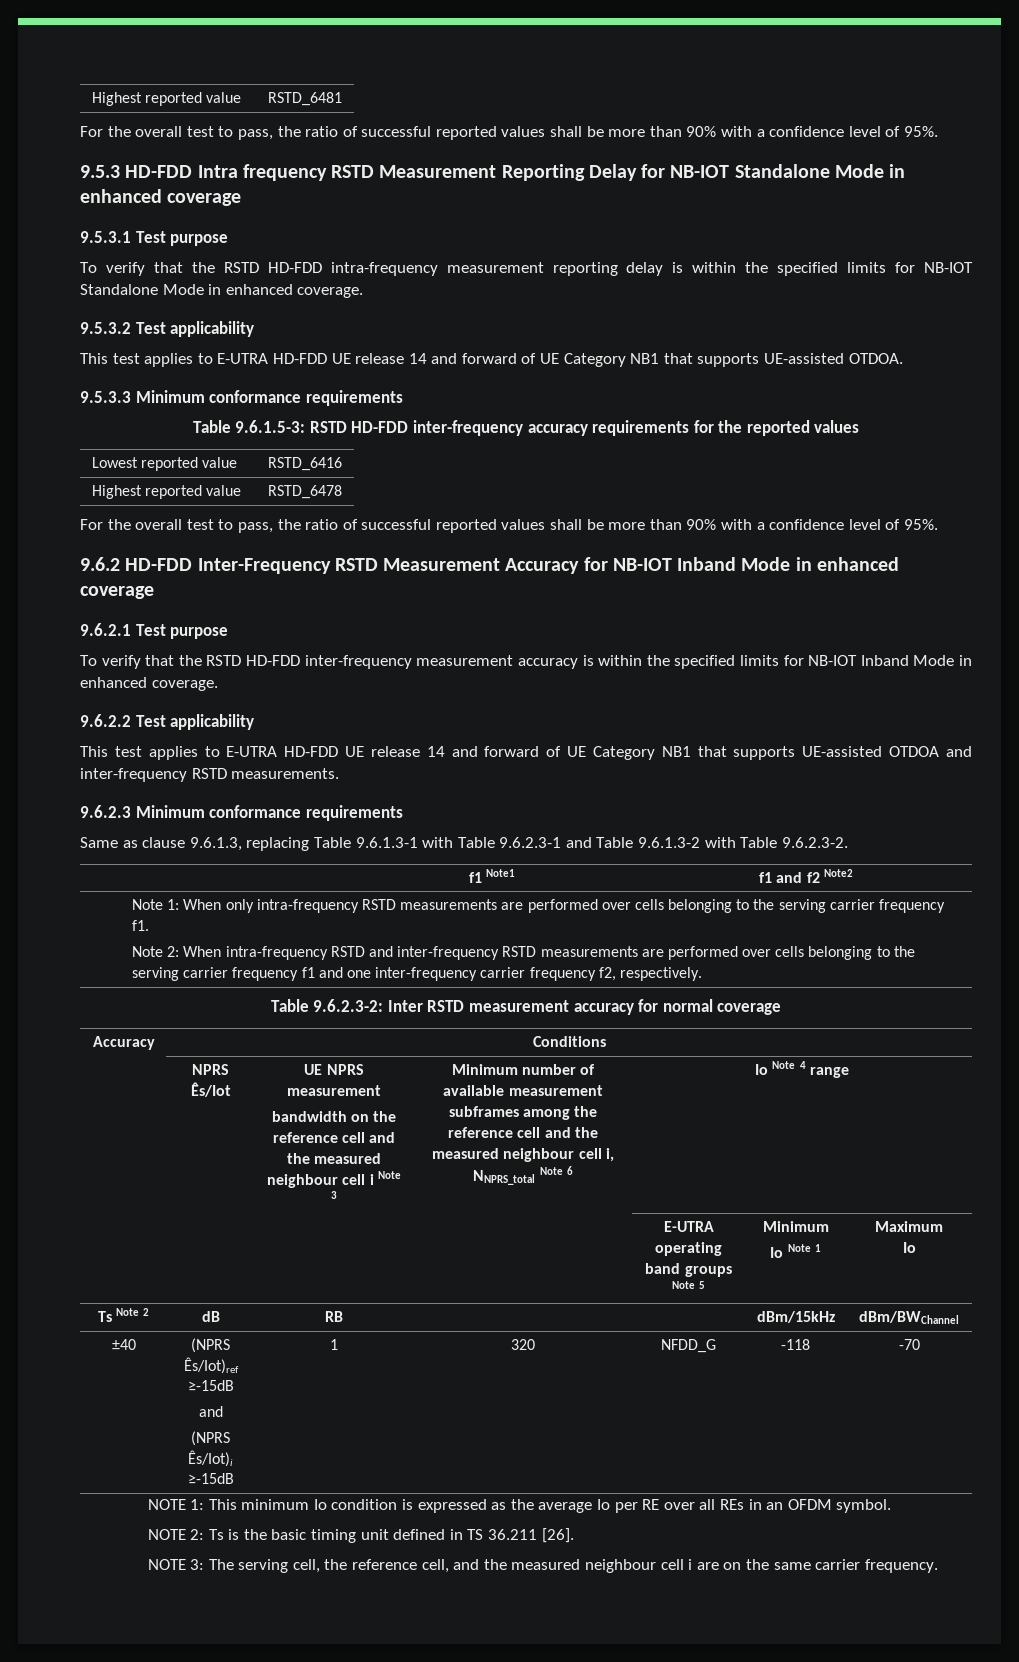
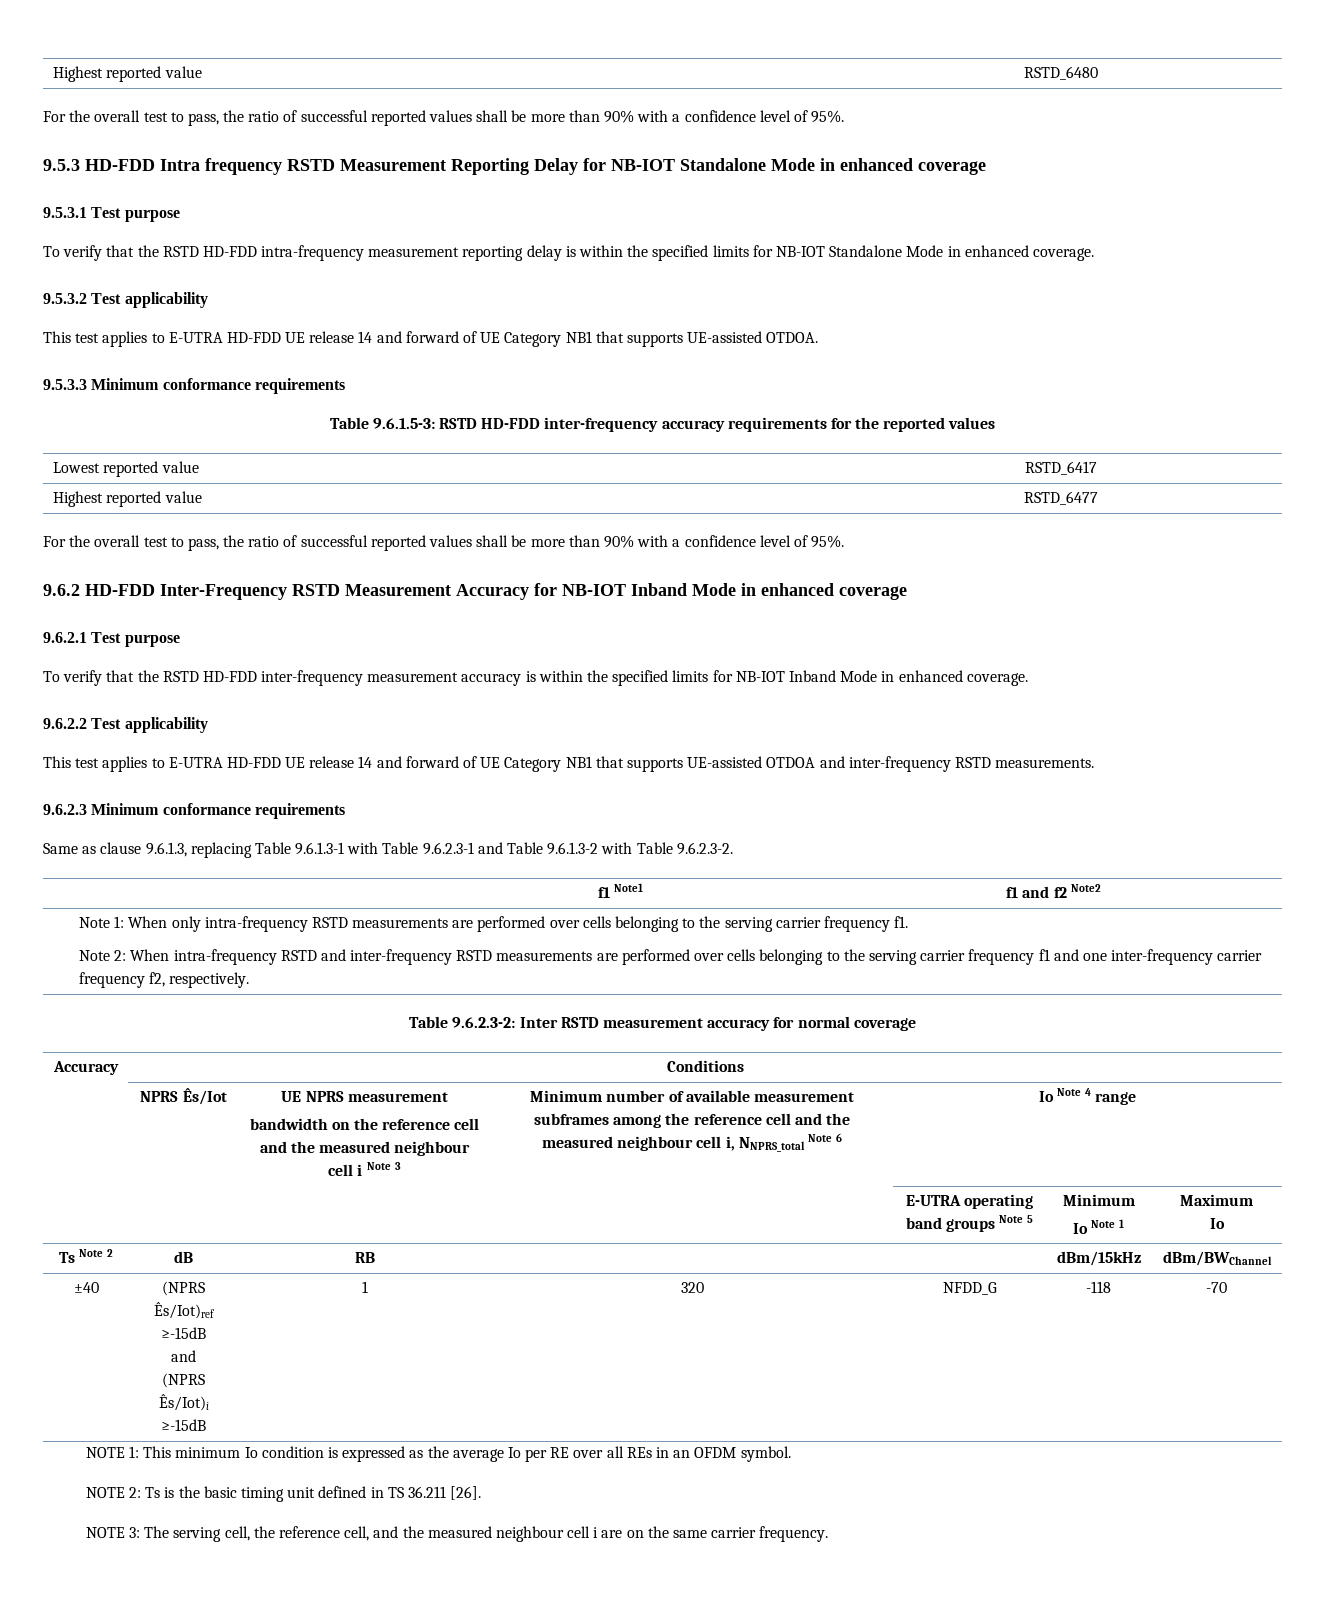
[91,92,241,106] [267,92,342,106] Highest reported value | RSTD_6481 -> [53,66,202,82] [1023,66,1098,80] Highest reported value | RSTD_6480
[267,457,342,471] [91,485,241,499] [267,485,342,499] RSTD_6416 // Highest reported value | RSTD_6478 -> [1024,461,1097,475] [53,491,202,507] [1023,491,1098,505] RSTD_6417 // Highest reported value | RSTD_6477

